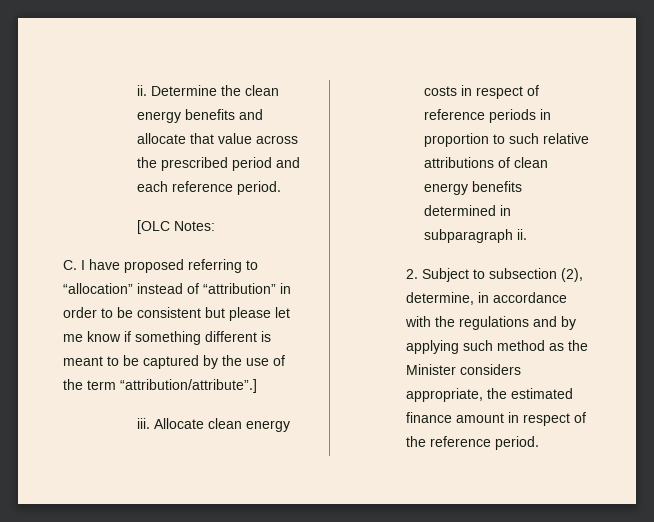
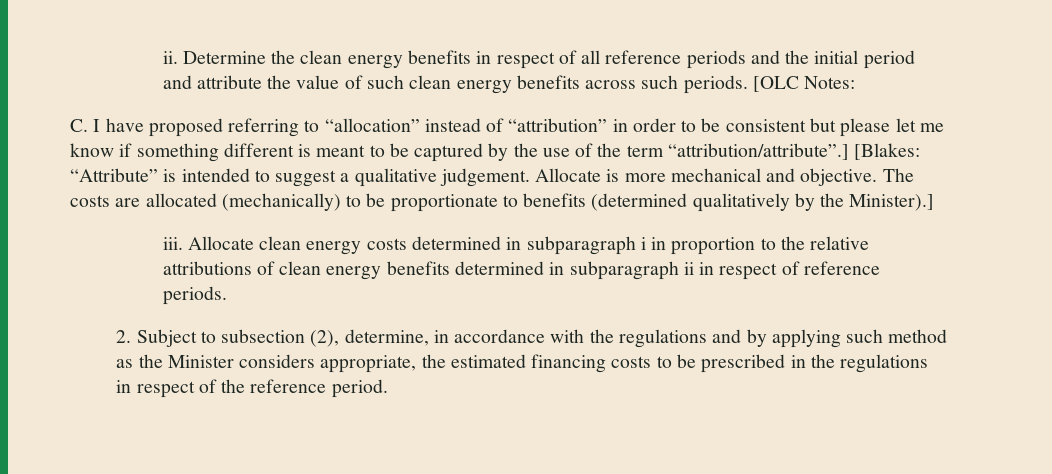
[238,109,263,120] [136,133,298,144] [136,157,300,171] [136,181,281,195] and allocate that value across the prescribed period and each reference period. // -> [476,50,915,69] [162,75,748,94] in respect of all reference periods and the initial period and attribute the value of such clean energy benefits across such periods.
(257, 386) none -> [854,143,921,160] [70,168,914,187] [70,193,935,212] [Blakes: “Attribute” is intended to suggest a qualitative judgement. Allocate is more mechanical and objective. The costs are allocated (mechanically) to be proportionate to benefits (determined qualitatively by the Minister).]
[460,85,539,99] [423,109,536,123] in respect of reference periods -> [411,236,646,255] determined in subparagraph i
[508,133,539,144] such -> [780,236,805,250] the
[516,229,527,240] ii. -> [683,261,880,280] [162,286,227,305] ii in respect of reference periods.
[405,412,504,423] finance amount -> [531,354,929,373] financing costs to be prescribed in the regulations

